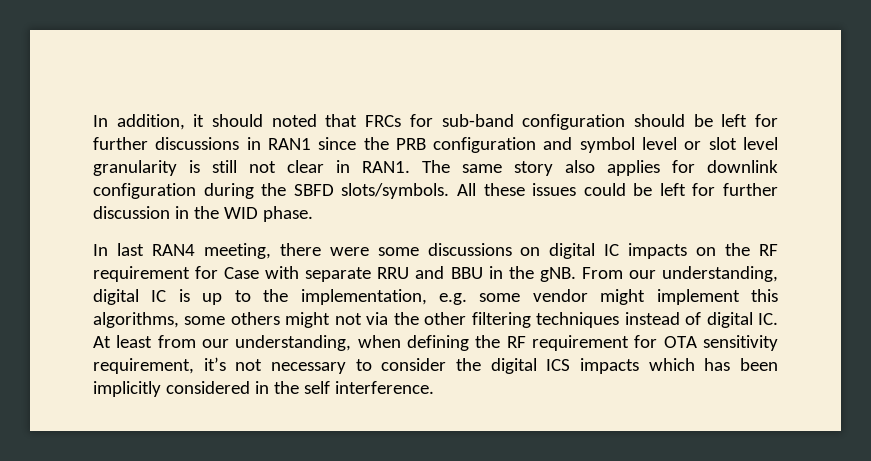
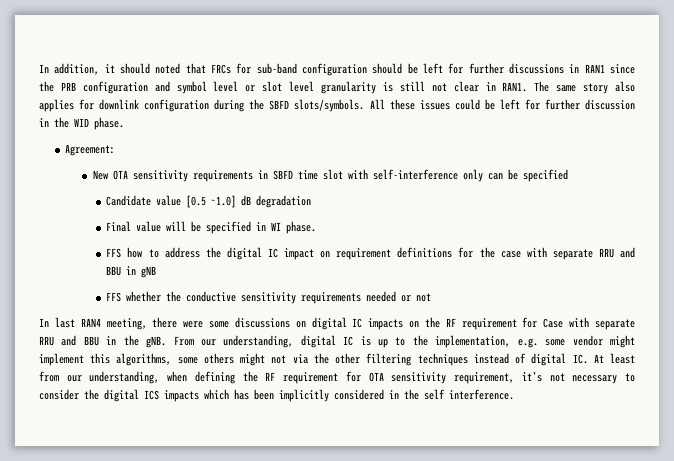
(313, 214) none -> [65,144,116,156] [92,169,568,182] [106,195,312,208] [106,221,317,234] [106,247,636,260] [106,266,157,278] [106,291,432,304] // Agreement: // New OTA sensitivity requirements in SBFD time slot with self-interference only can be specified // Candidate value [0.5 ~1.0] dB degradation // Final value will be specified in WI phase. // FFS how to address the digital IC impact on requirement definitions for the case with separate RRU and BBU in gNB // FFS whether the conductive sensitivity requirements needed or not

